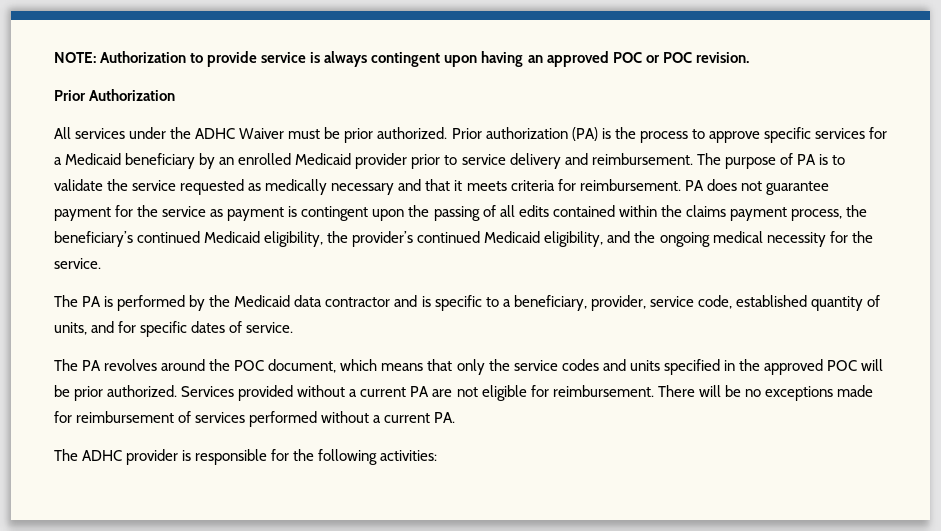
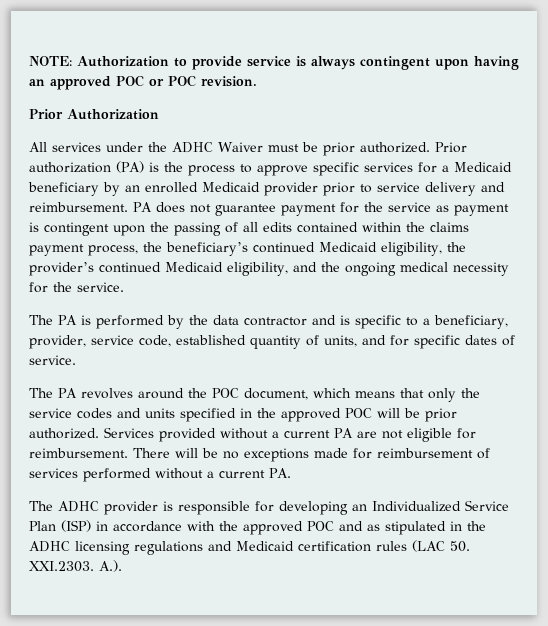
[696,153,845,169] [54,179,681,195] The purpose of PA is to validate the service requested as medically necessary and that it meets criteria for reimbursement. -> (128, 207) none
[234,295,291,307] Medicaid -> (208, 320) none
[293,449,438,465] the following activities: -> [279,500,509,515] [29,520,486,535] [29,540,470,555] [29,560,122,572] developing an Individualized Service Plan (ISP) in accordance with the approved POC and as stipulated in the ADHC licensing regulations and Medicaid certification rules (LAC 50. XXI.2303. A.).

